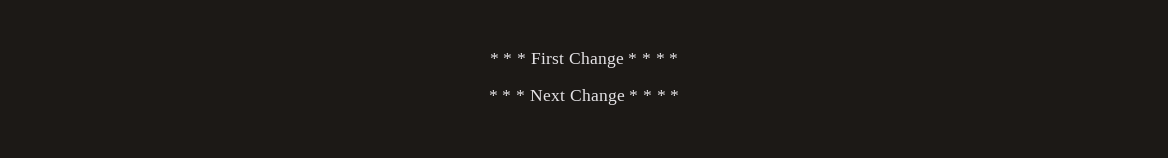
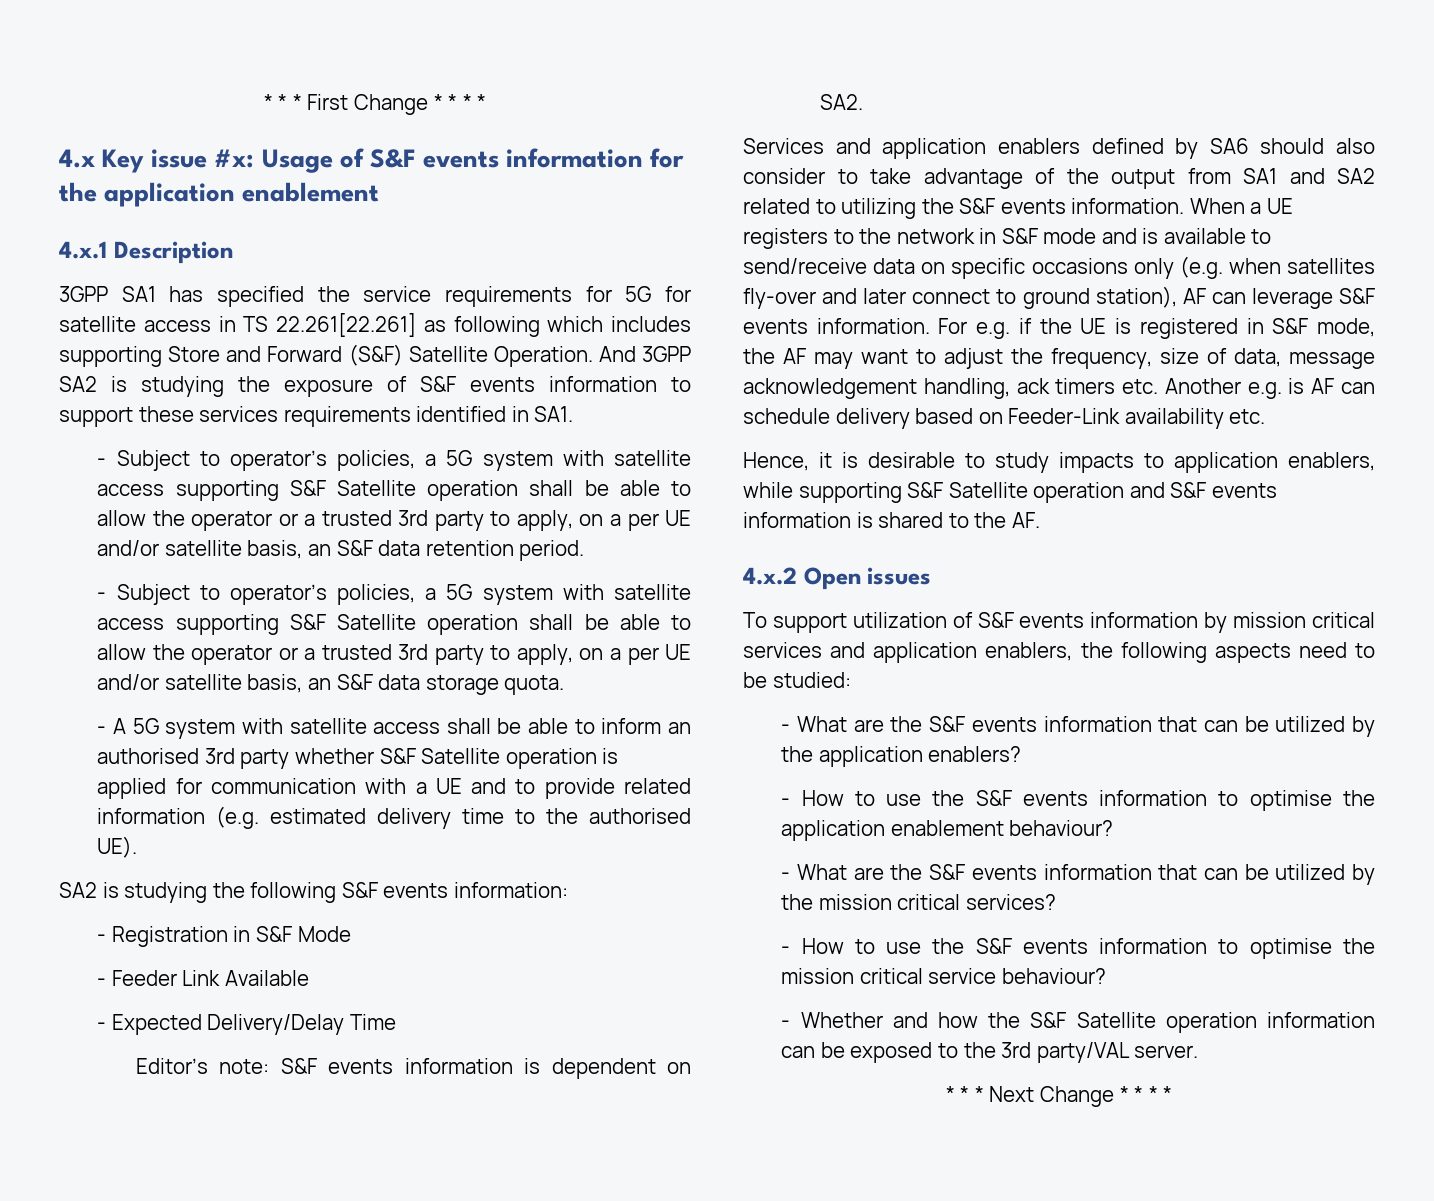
(679, 58) none -> [59,148,685,173] [59,182,380,207] [59,241,233,264] [59,286,691,307] [59,313,691,337] [59,344,691,367] [59,376,691,397] [59,406,574,427] [97,450,692,471] [97,480,691,501] [97,510,692,531] [97,540,585,561] [97,584,692,605] [97,614,691,635] [97,644,692,665] [97,674,565,695] [97,718,692,739] [97,748,619,769] [97,778,691,799] [97,806,691,829] [97,836,138,858] [59,882,568,903] [97,926,351,947] [97,970,310,986] [97,1014,397,1035] [135,1058,692,1079] [819,94,863,110] [743,138,1375,159] [743,168,1375,189] [743,198,1293,219] [743,228,1272,249] [743,256,1375,279] [743,286,1375,309] [743,318,1376,339] [743,348,1375,369] [743,378,1375,399] [743,408,1266,429] [743,452,1375,473] [743,482,1277,503] [743,512,1040,528] [743,567,932,590] [743,612,1375,633] [743,642,1375,663] [743,672,851,688] [781,716,1375,737] [781,746,1022,767] [781,790,1375,811] [781,820,1114,841] [781,864,1375,885] [781,894,1057,910] [781,938,1375,959] [781,968,1107,984] [781,1012,1375,1033] [781,1042,1199,1063] // 4.x Key issue #x: Usage of S&F events information for the application enablement // 4.x.1 Description // 3GPP SA1 has specified the service requirements for 5G for satellite access in TS 22.261[22.261] as following which includes supporting Store and Forward (S&F) Satellite Operation. And 3GPP SA2 is studying the exposure of S&F events information to support these services requirements identified in SA1. // - Subject to operator’s policies, a 5G system with satellite access supporting S&F Satellite operation shall be able to allow the operator or a trusted 3rd party to apply, on a per UE and/or satellite basis, an S&F data retention period. // - Subject to operator’s policies, a 5G system with satellite access supporting S&F Satellite operation shall be able to allow the operator or a trusted 3rd party to apply, on a per UE and/or satellite basis, an S&F data storage quota. // - A 5G system with satellite access shall be able to inform an authorised 3rd party whether S&F Satellite operation is applied for communication with a UE and to provide related information (e.g. estimated delivery time to the authorised UE). // SA2 is studying the following S&F events information: // - Registration in S&F Mode // - Feeder Link Available // - Expected Delivery/Delay Time // Editor’s note: S&F events information is dependent on SA2. // Services and application enablers defined by SA6 should also consider to take advantage of the output from SA1 and SA2 related to utilizing the S&F events information. When a UE registers to the network in S&F mode and is available to send/receive data on specific occasions only (e.g. when satellites fly-over and later connect to ground station), AF can leverage S&F events information. For e.g. if the UE is registered in S&F mode, the AF may want to adjust the frequency, size of data, message acknowledgement handling, ack timers etc. Another e.g. is AF can schedule delivery based on Feeder-Link availability etc. // Hence, it is desirable to study impacts to application enablers, while supporting S&F Satellite operation and S&F events information is shared to the AF. // 4.x.2 Open issues // To support utilization of S&F events information by mission critical services and application enablers, the following aspects need to be studied: // - What are the S&F events information that can be utilized by the application enablers? // - How to use the S&F events information to optimise the application enablement behaviour? // - What are the S&F events information that can be utilized by the mission critical services? // - How to use the S&F events information to optimise the mission critical service behaviour? // - Whether and how the S&F Satellite operation information can be exposed to the 3rd party/VAL server.

